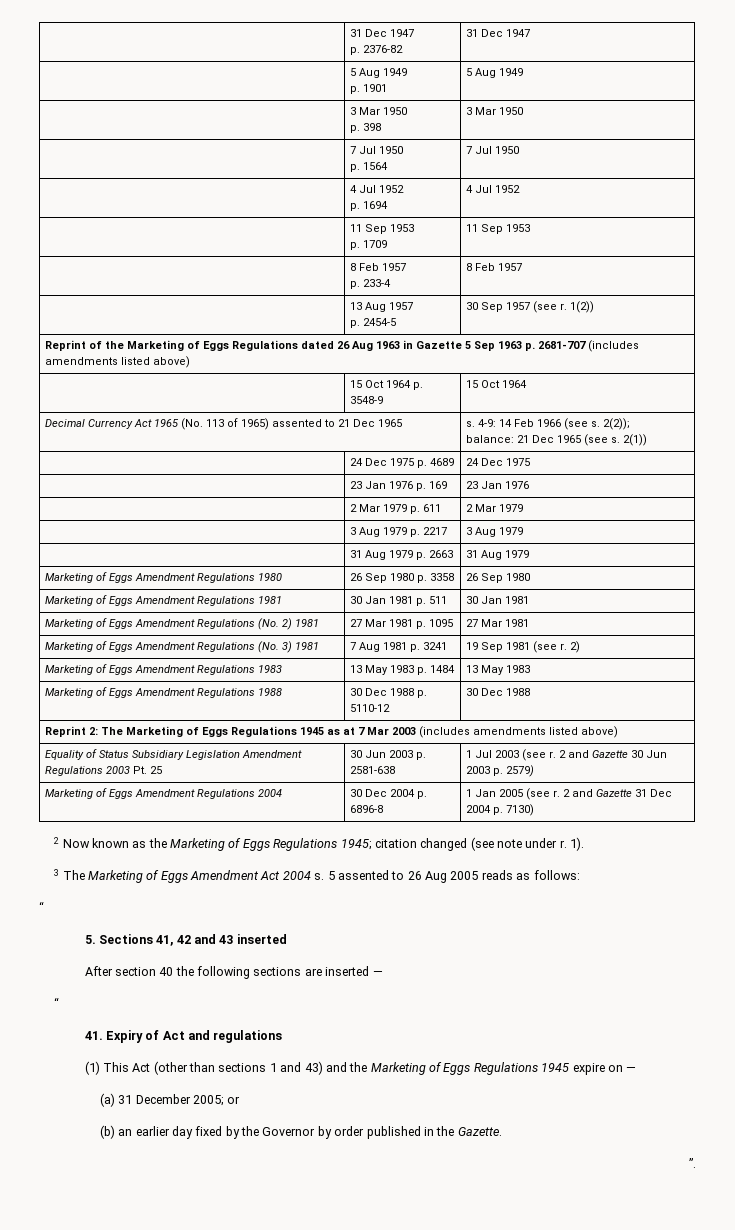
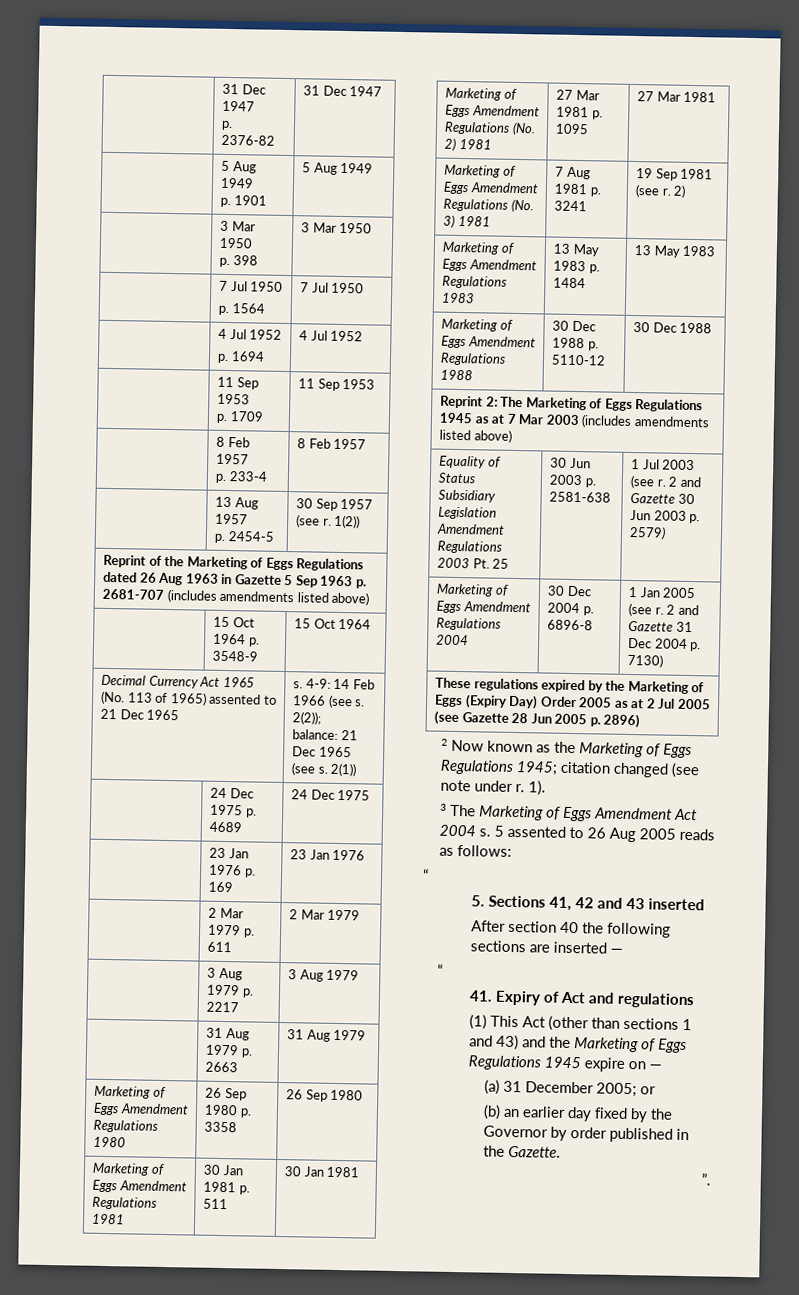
(534, 810) none -> [435,677,705,694] [434,694,711,710] [434,710,641,729] // These regulations expired by the Marketing of Eggs (Expiry Day) Order 2005 as at 2 Jul 2005 (see Gazette 28 Jun 2005 p. 2896)

